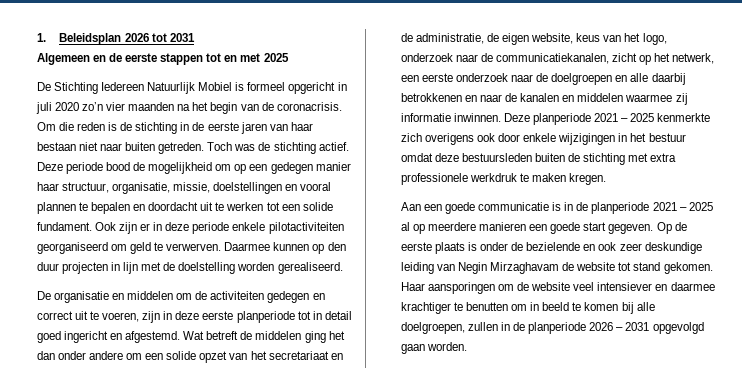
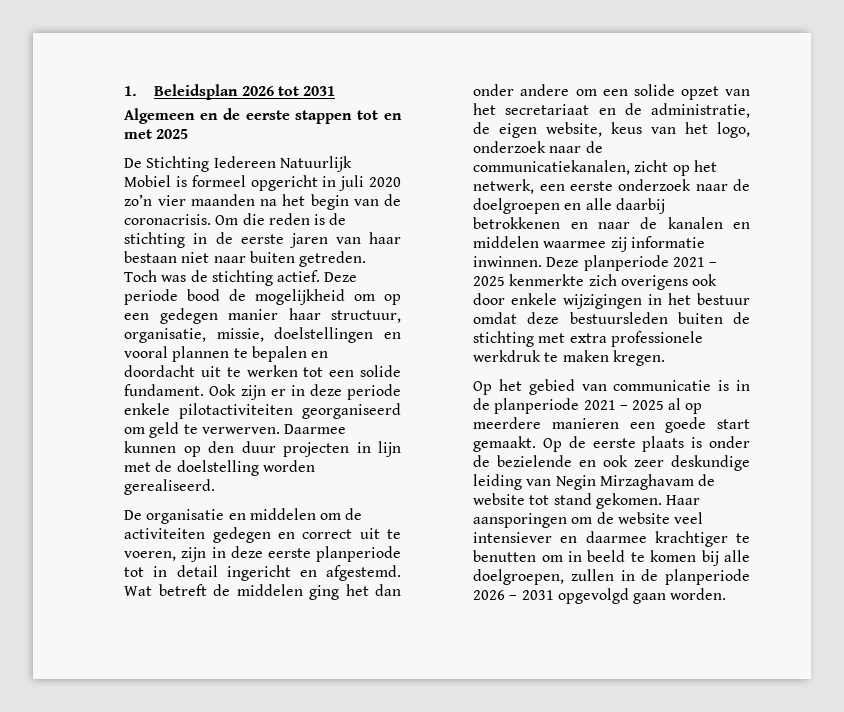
[36,331,61,343] goed -> (218, 571) none
[400,202,475,214] Aan een goede -> [473,379,607,395] Op het gebied van
[608,224,654,234] gegeven. -> [473,436,537,452] gemaakt.

